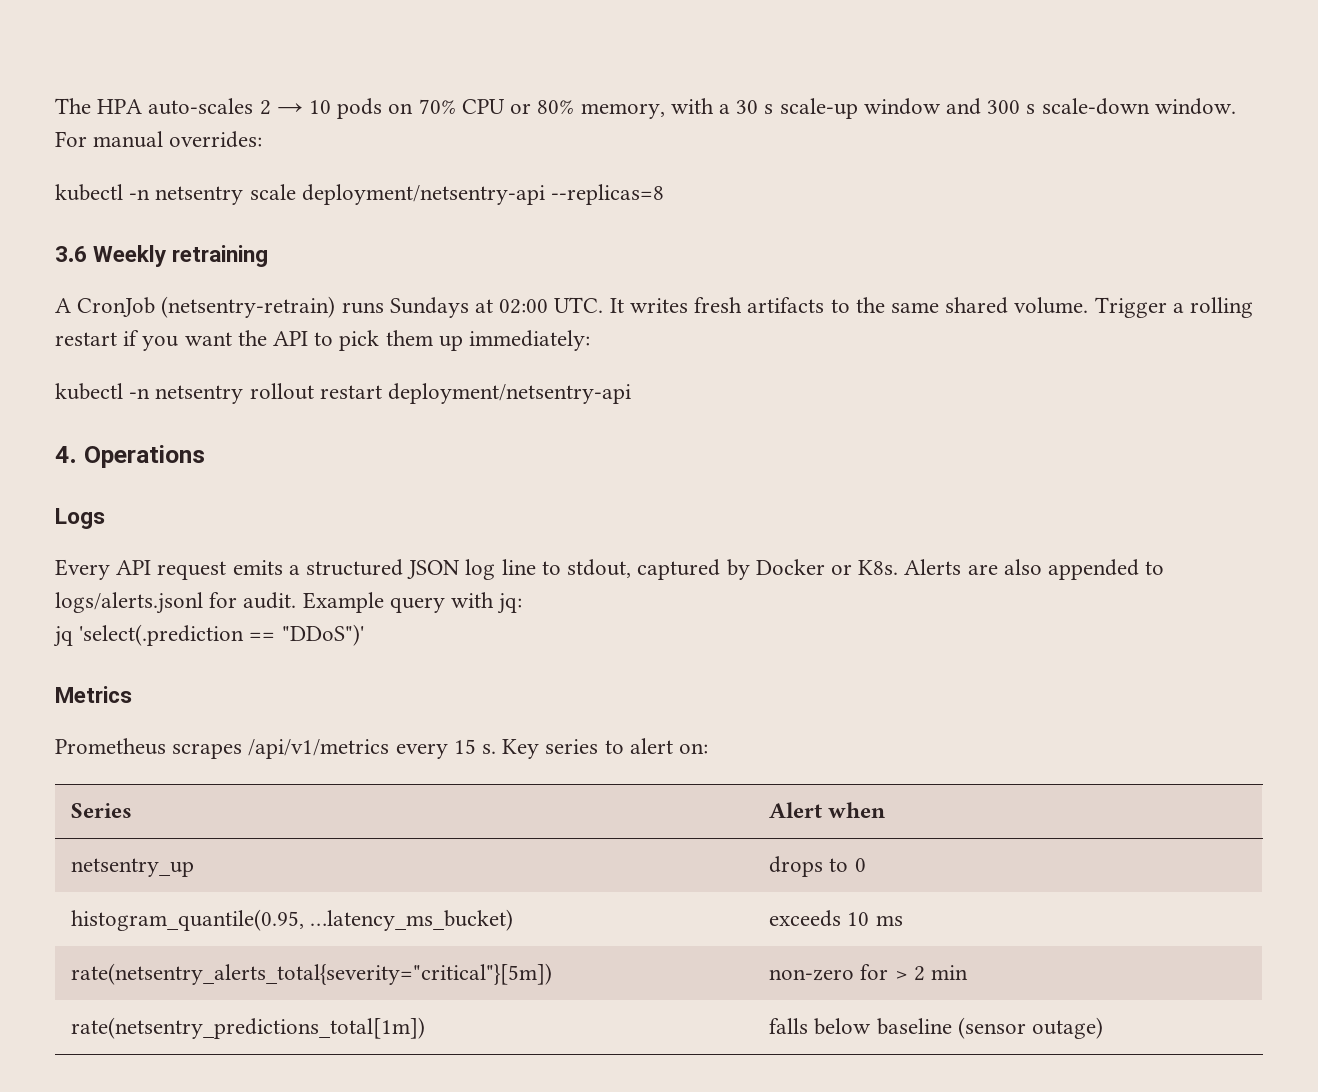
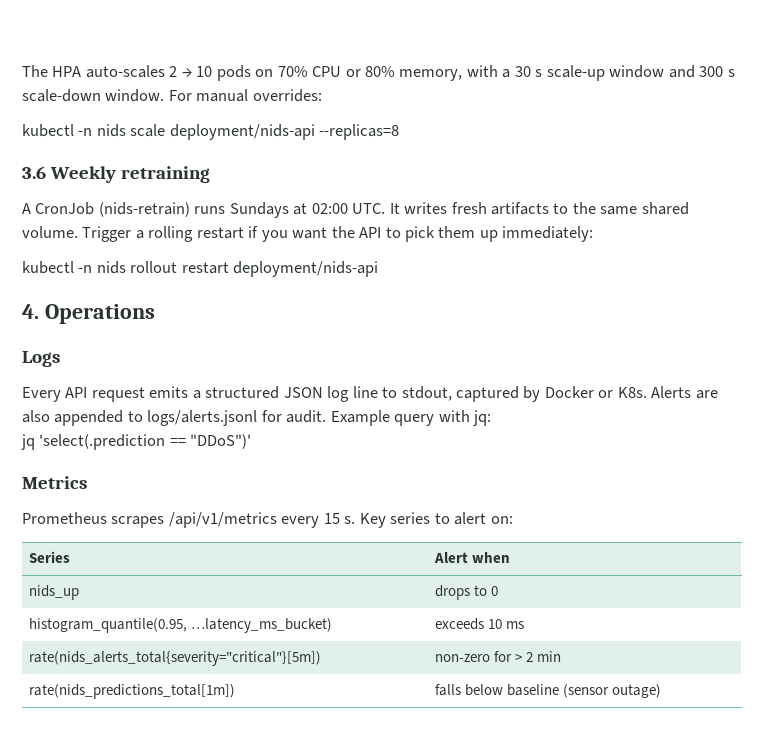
[155,184,545,205] netsentry scale deployment/netsentry-api -> [96,124,315,140] nids scale deployment/nids-api
[161,296,336,318] (netsentry-retrain) -> [98,202,190,217] (nids-retrain)
[155,385,244,404] netsentry -> [96,261,126,274] nids
[388,383,632,404] deployment/netsentry-api -> [233,261,379,277] deployment/nids-api
[71,858,195,877] netsentry_up -> [28,585,79,600] nids_up
[71,963,553,985] rate(netsentry_alerts_total{severity="critical"}[5m]) -> [28,651,321,666] rate(nids_alerts_total{severity="critical"}[5m])
[71,1017,426,1039] rate(netsentry_predictions_total[1m]) -> [28,684,235,699] rate(nids_predictions_total[1m])

